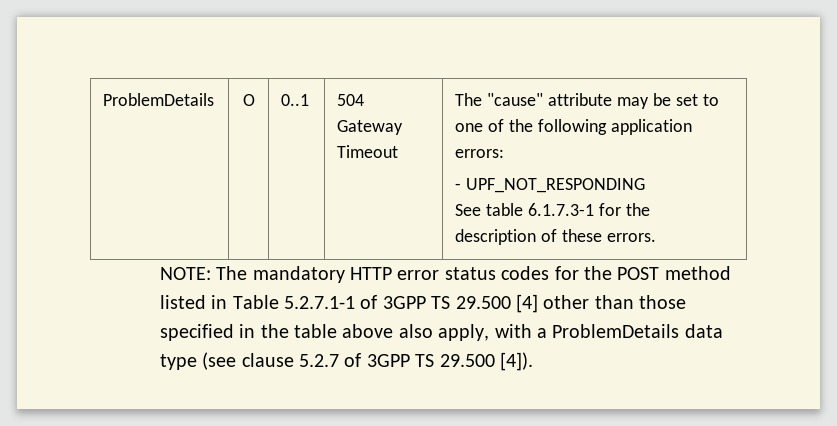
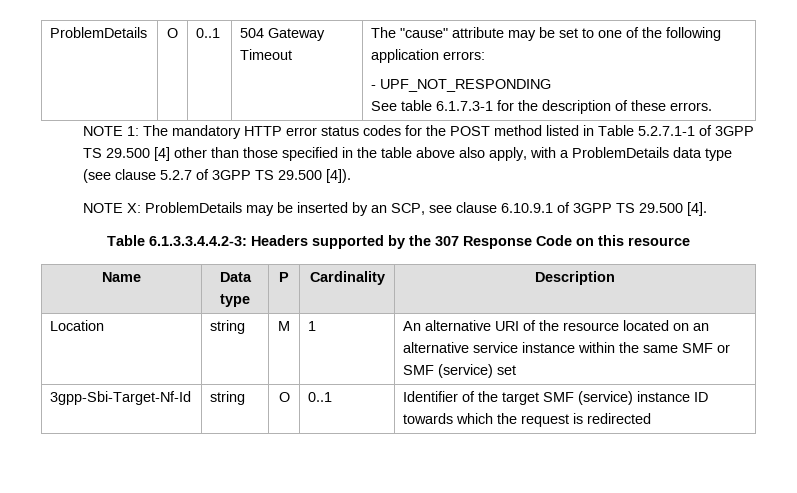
[159,267,211,280] NOTE: -> [82,126,139,136] NOTE 1:
(533, 361) none -> [82,202,707,216] [107,235,690,249] [102,272,141,282] [219,272,252,282] [220,294,250,307] [279,272,289,282] [309,271,385,285] [535,271,615,285] [50,320,105,331] [210,320,246,334] [278,321,290,331] [308,321,317,331] [403,320,710,331] [403,342,731,353] [403,364,517,378] [50,391,192,405] [210,391,246,405] [278,392,290,402] [308,392,333,402] [403,391,709,405] [403,413,652,427] // NOTE X: ProblemDetails may be inserted by an SCP, see clause 6.10.9.1 of 3GPP TS 29.500 [4]. // Table 6.1.3.3.4.4.2-3: Headers supported by the 307 Response Code on this resource // Name | Data type | P | Cardinality | Description // Location | string | M | 1 | An alternative URI of the resource located on an alternative service instance within the same SMF or SMF (service) set // 3gpp-Sbi-Target-Nf-Id | string | O | 0..1 | Identifier of the target SMF (service) instance ID towards which the request is redirected

